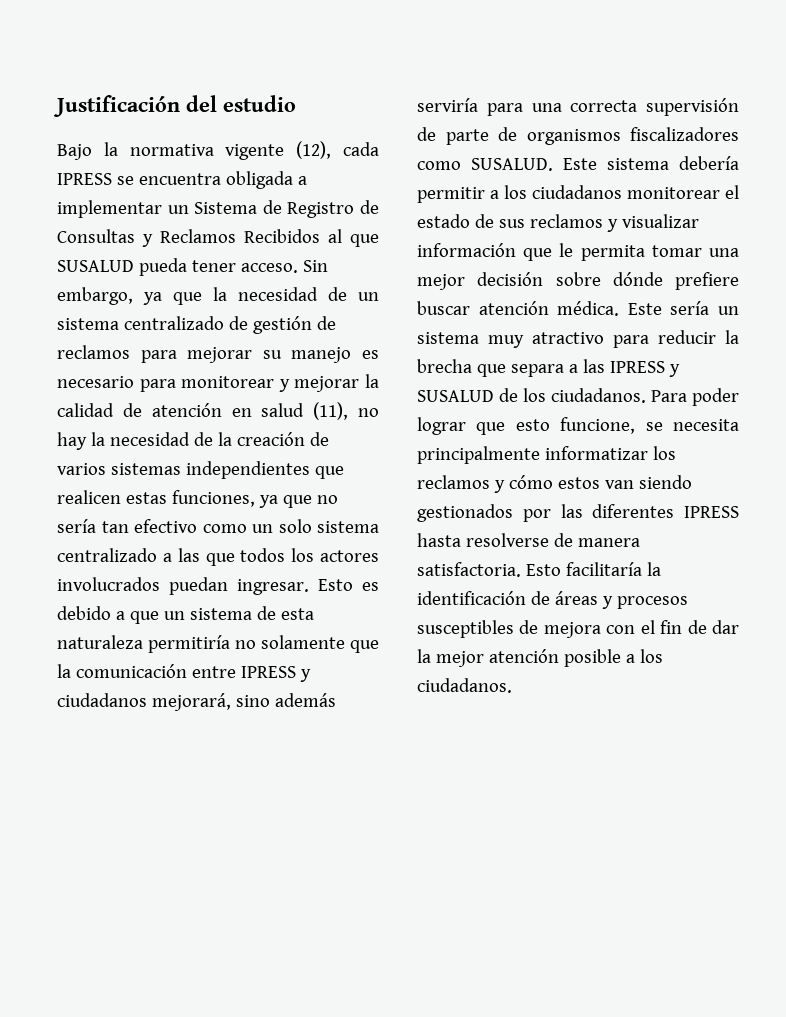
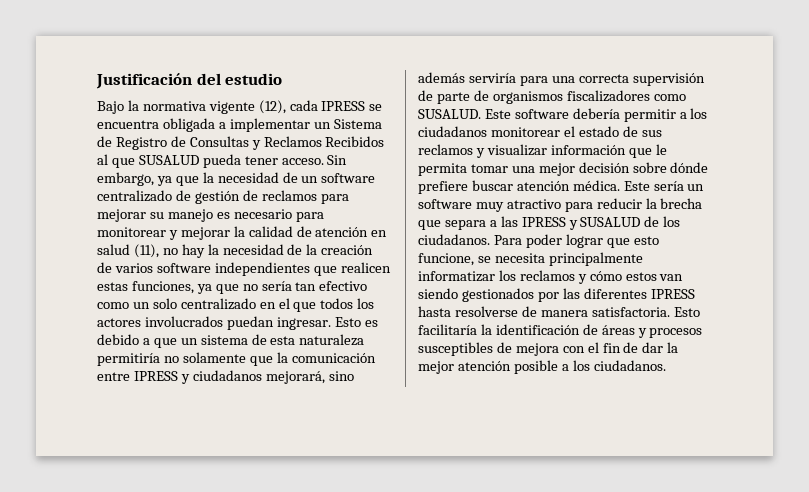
[57,318,119,330] sistema -> [321,173,376,183] software
[110,463,181,475] sistemas -> [156,263,211,273] software
[317,521,379,533] [57,548,200,562] sistema centralizado a las -> [180,298,290,310] centralizado en el
[607,158,669,170] sistema -> [514,109,569,119] software
[417,332,479,344] sistema -> [418,199,472,209] software

